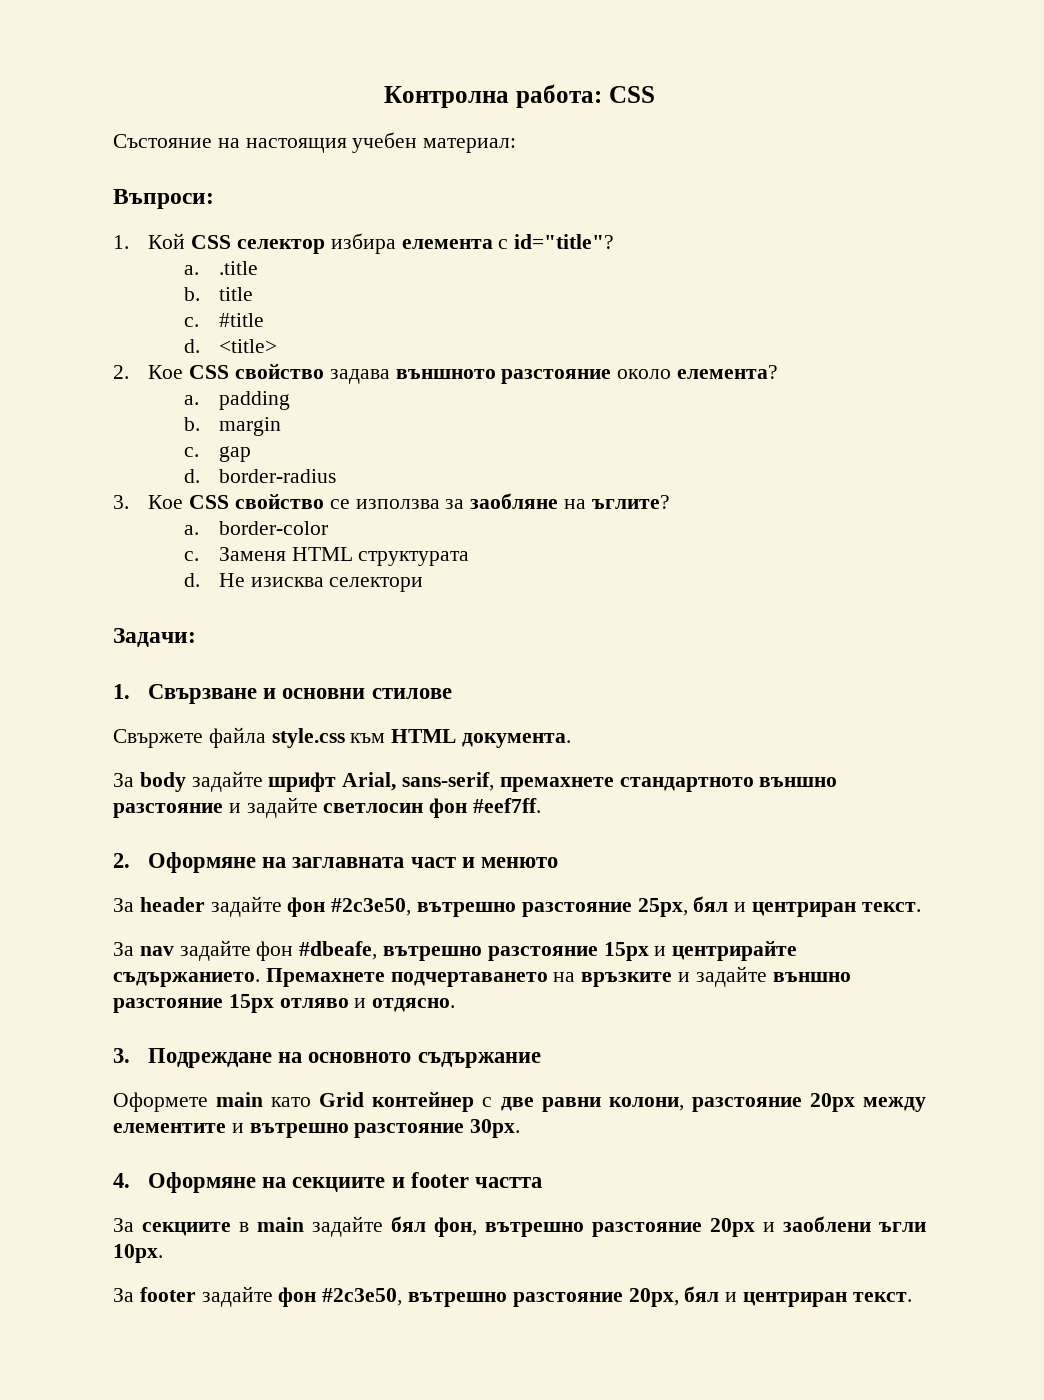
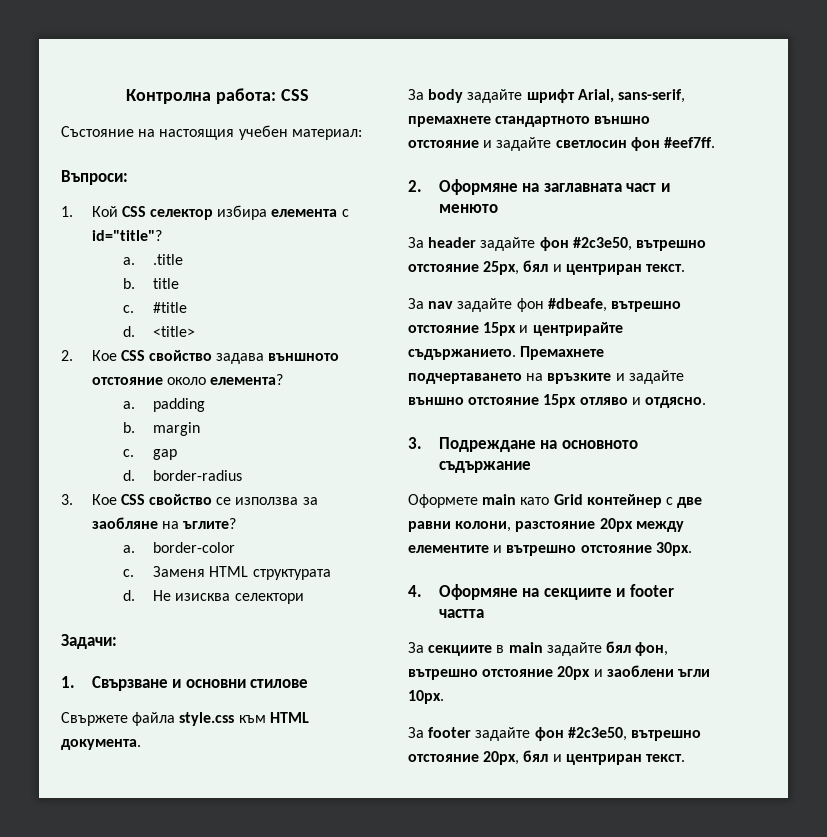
[501,369,612,384] разстояние -> [91,377,163,385] отстояние
[113,803,223,818] разстояние -> [408,140,479,148] отстояние
[521,902,632,917] разстояние -> [408,264,479,272] отстояние
[487,946,598,961] разстояние -> [408,325,479,333] отстояние
[113,998,223,1013] разстояние -> [468,397,540,405] отстояние
[354,1123,465,1138] разстояние -> [580,545,652,553] отстояние
[592,1222,702,1237] разстояние -> [482,669,554,677] отстояние
[512,1292,623,1307] разстояние -> [408,754,479,762] отстояние

